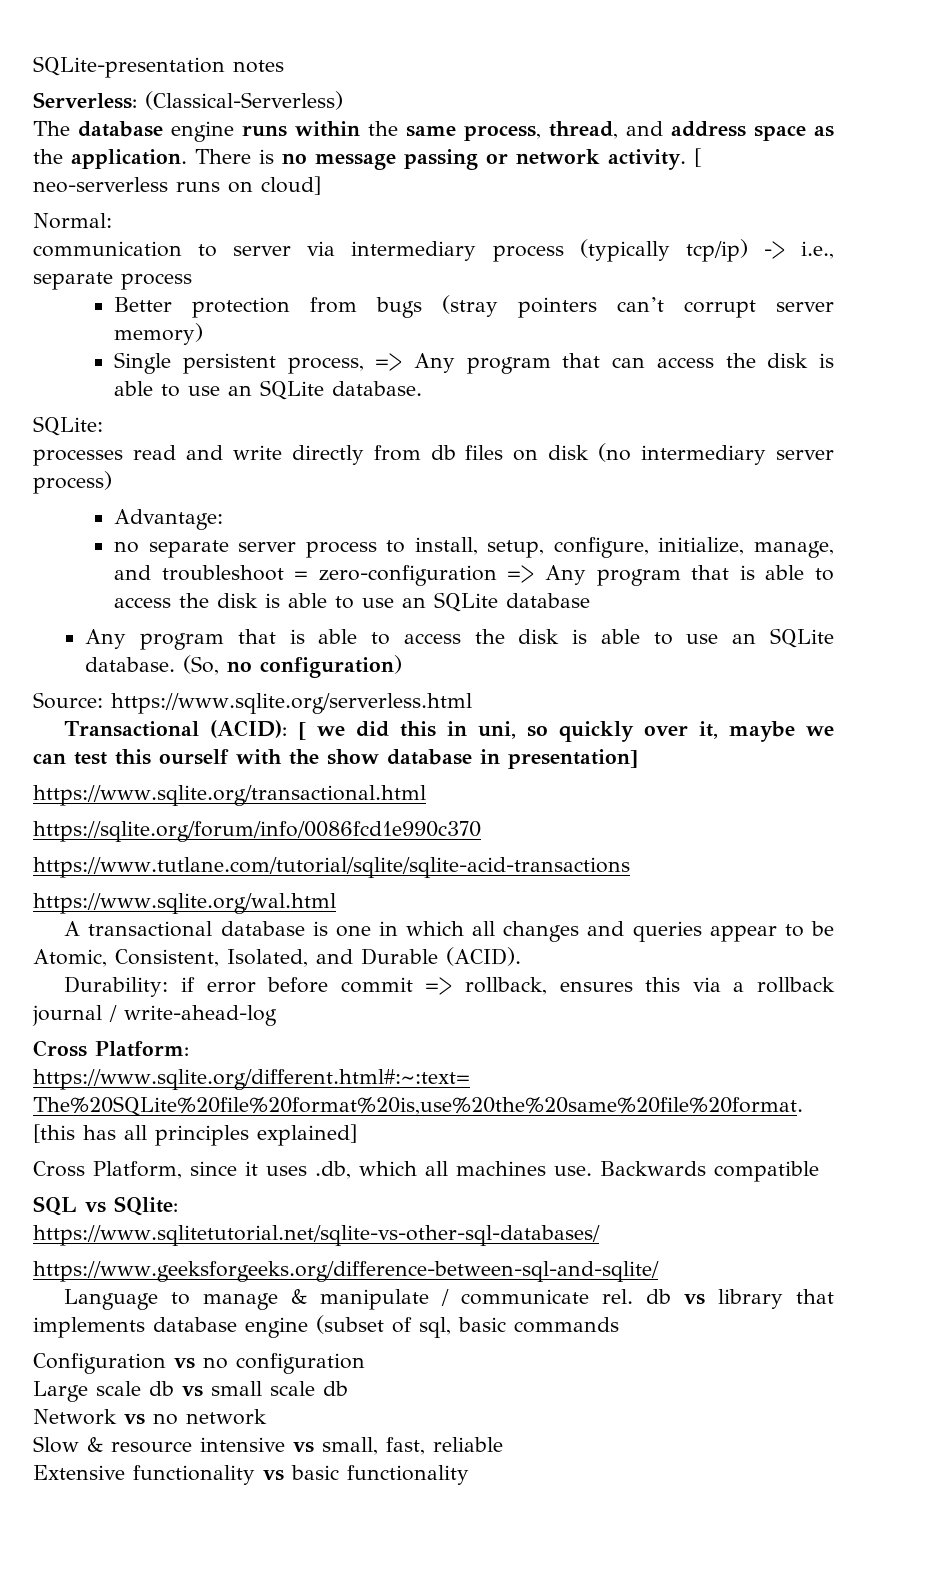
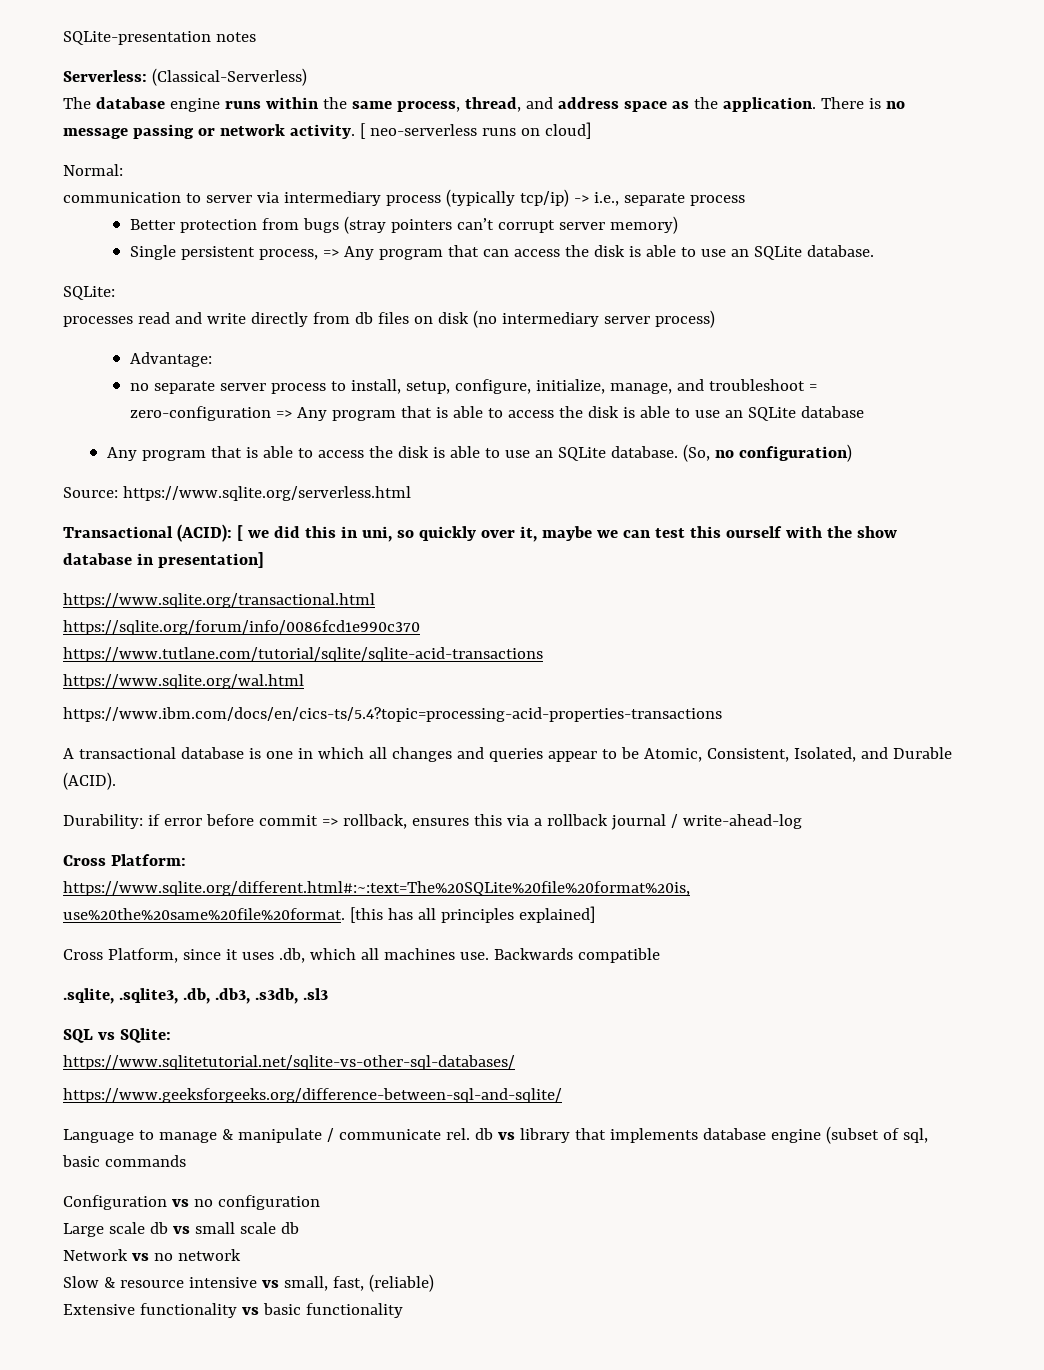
(336, 903) none -> [63,707,722,722] // https://www.ibm.com/docs/en/cics-ts/5.4?topic=processing-acid-properties-transactions
(819, 1171) none -> [63,988,328,1004] // .sqlite, .sqlite3, .db, .db3, .s3db, .sl3
[433,1437,503,1452] reliable -> [368,1274,434,1292] (reliable)

